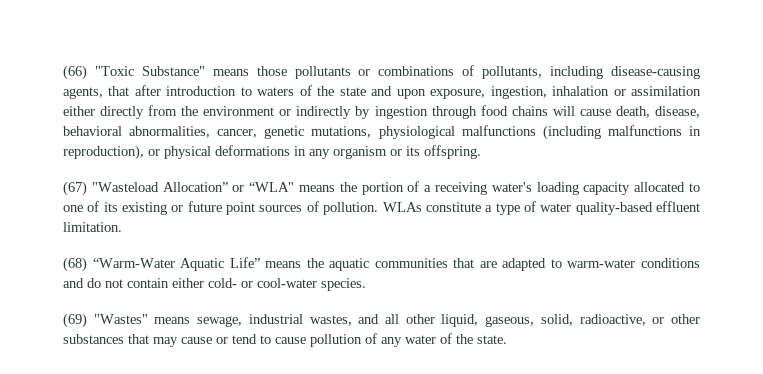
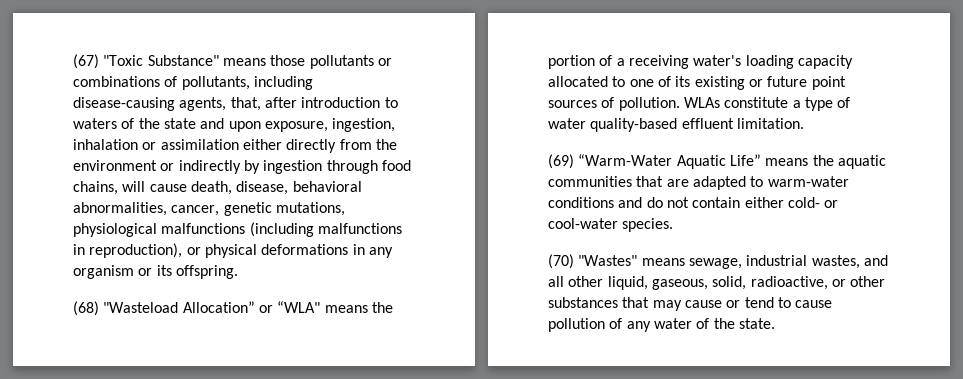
[63,65,87,80] (66) -> [73,54,99,69] (67)
[108,86,130,96] that -> [230,97,261,111] that,
[511,106,548,116] chains -> [73,181,118,195] chains,
[63,181,87,196] (67) -> [73,301,99,316] (68)
[63,257,87,272] (68) -> [548,154,574,169] (69)
[63,313,87,328] (69) -> [548,254,574,269] (70)

